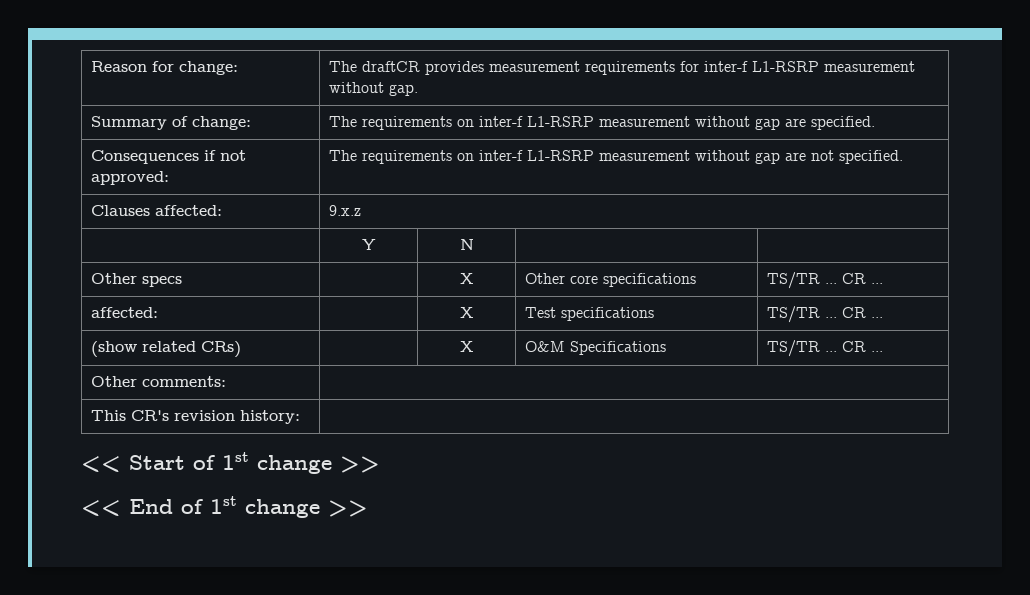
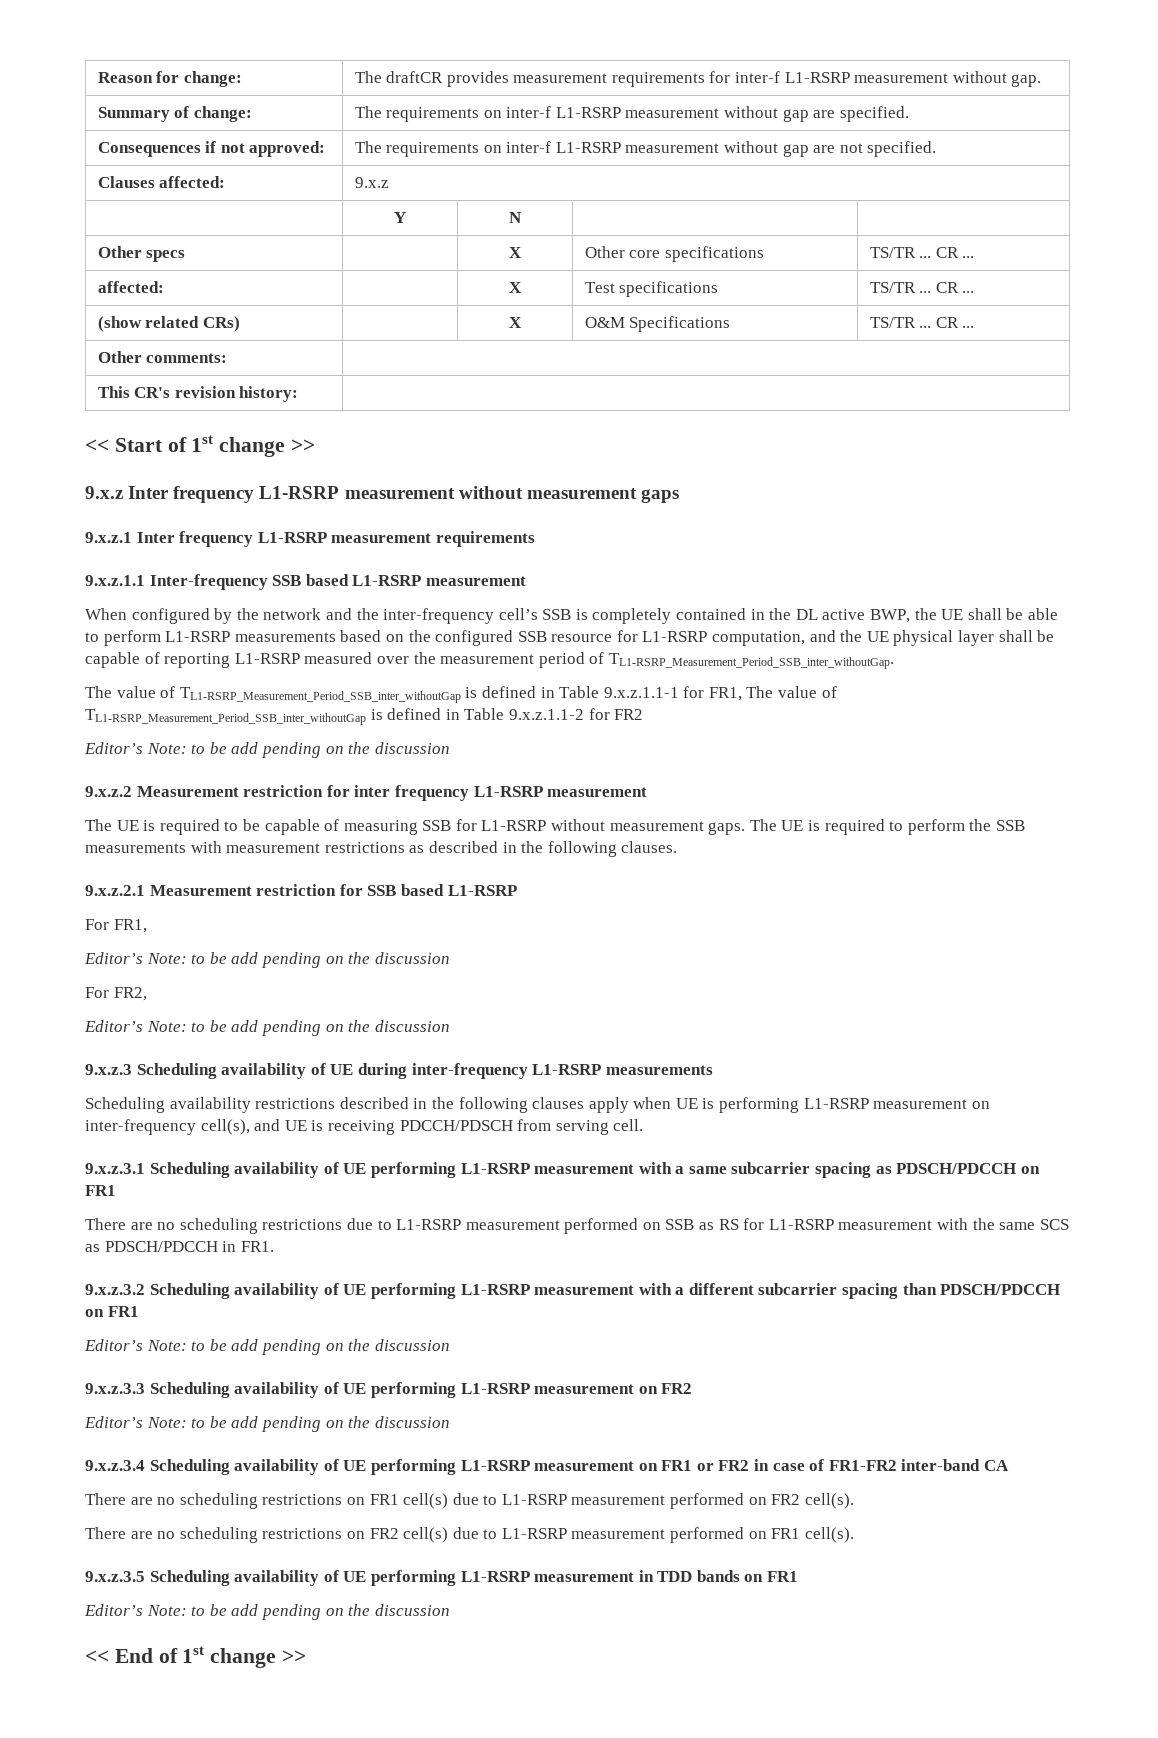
(380, 464) none -> [85,486,679,503] [85,531,535,547] [85,574,526,590] [85,608,1058,624] [85,630,1055,646] [85,652,894,669] [85,686,837,703] [85,708,644,725] [84,742,450,758] [85,785,648,801] [85,819,1025,835] [85,841,678,857] [85,884,517,896] [85,919,147,933] [84,952,450,968] [85,987,147,1001] [84,1020,450,1036] [85,1063,713,1079] [85,1097,990,1113] [85,1119,644,1135] [85,1162,1040,1178] [85,1185,116,1196] [85,1218,1069,1234] [85,1241,274,1252] [85,1283,1061,1299] [85,1306,139,1317] [84,1339,450,1355] [85,1382,693,1398] [84,1416,450,1432] [85,1459,1010,1475] [85,1493,854,1509] [85,1527,854,1543] [85,1570,799,1586] [84,1604,450,1620] // 9.x.z Inter frequency L1-RSRP measurement without measurement gaps // 9.x.z.1 Inter frequency L1-RSRP measurement requirements // 9.x.z.1.1 Inter-frequency SSB based L1-RSRP measurement // When configured by the network and the inter-frequency cell’s SSB is completely contained in the DL active BWP, the UE shall be able to perform L1-RSRP measurements based on the configured SSB resource for L1-RSRP computation, and the UE physical layer shall be capable of reporting L1-RSRP measured over the measurement period of TL1-RSRP_Measurement_Period_SSB_inter_withoutGap. // The value of TL1-RSRP_Measurement_Period_SSB_inter_withoutGap is defined in Table 9.x.z.1.1-1 for FR1, The value of TL1-RSRP_Measurement_Period_SSB_inter_withoutGap is defined in Table 9.x.z.1.1-2 for FR2 // Editor’s Note: to be add pending on the discussion // 9.x.z.2 Measurement restriction for inter frequency L1-RSRP measurement // The UE is required to be capable of measuring SSB for L1-RSRP without measurement gaps. The UE is required to perform the SSB measurements with measurement restrictions as described in the following clauses. // 9.x.z.2.1 Measurement restriction for SSB based L1-RSRP // For FR1, // Editor’s Note: to be add pending on the discussion // For FR2, // Editor’s Note: to be add pending on the discussion // 9.x.z.3 Scheduling availability of UE during inter-frequency L1-RSRP measurements // Scheduling availability restrictions described in the following clauses apply when UE is performing L1-RSRP measurement on inter-frequency cell(s), and UE is receiving PDCCH/PDSCH from serving cell. // 9.x.z.3.1 Scheduling availability of UE performing L1-RSRP measurement with a same subcarrier spacing as PDSCH/PDCCH on FR1 // There are no scheduling restrictions due to L1-RSRP measurement performed on SSB as RS for L1-RSRP measurement with the same SCS as PDSCH/PDCCH in FR1. // 9.x.z.3.2 Scheduling availability of UE performing L1-RSRP measurement with a different subcarrier spacing than PDSCH/PDCCH on FR1 // Editor’s Note: to be add pending on the discussion // 9.x.z.3.3 Scheduling availability of UE performing L1-RSRP measurement on FR2 // Editor’s Note: to be add pending on the discussion // 9.x.z.3.4 Scheduling availability of UE performing L1-RSRP measurement on FR1 or FR2 in case of FR1-FR2 inter-band CA // There are no scheduling restrictions on FR1 cell(s) due to L1-RSRP measurement performed on FR2 cell(s). // There are no scheduling restrictions on FR2 cell(s) due to L1-RSRP measurement performed on FR1 cell(s). // 9.x.z.3.5 Scheduling availability of UE performing L1-RSRP measurement in TDD bands on FR1 // Editor’s Note: to be add pending on the discussion

